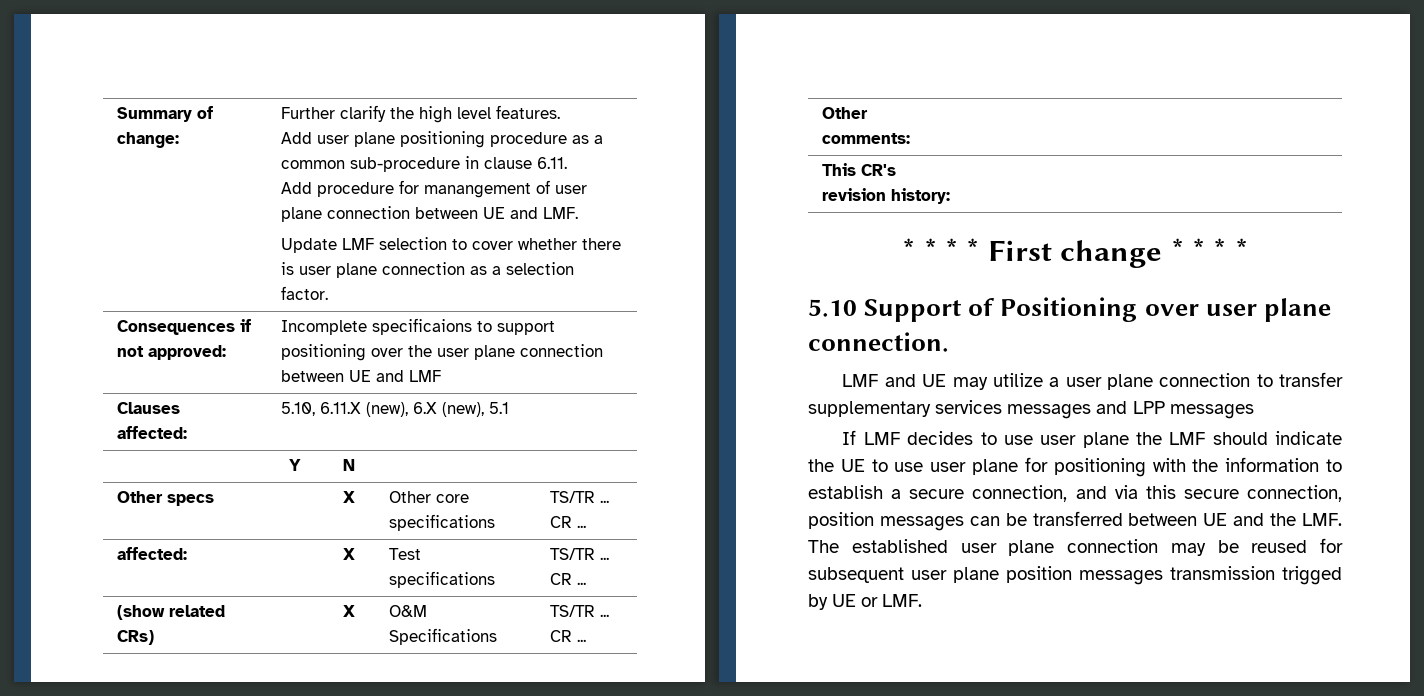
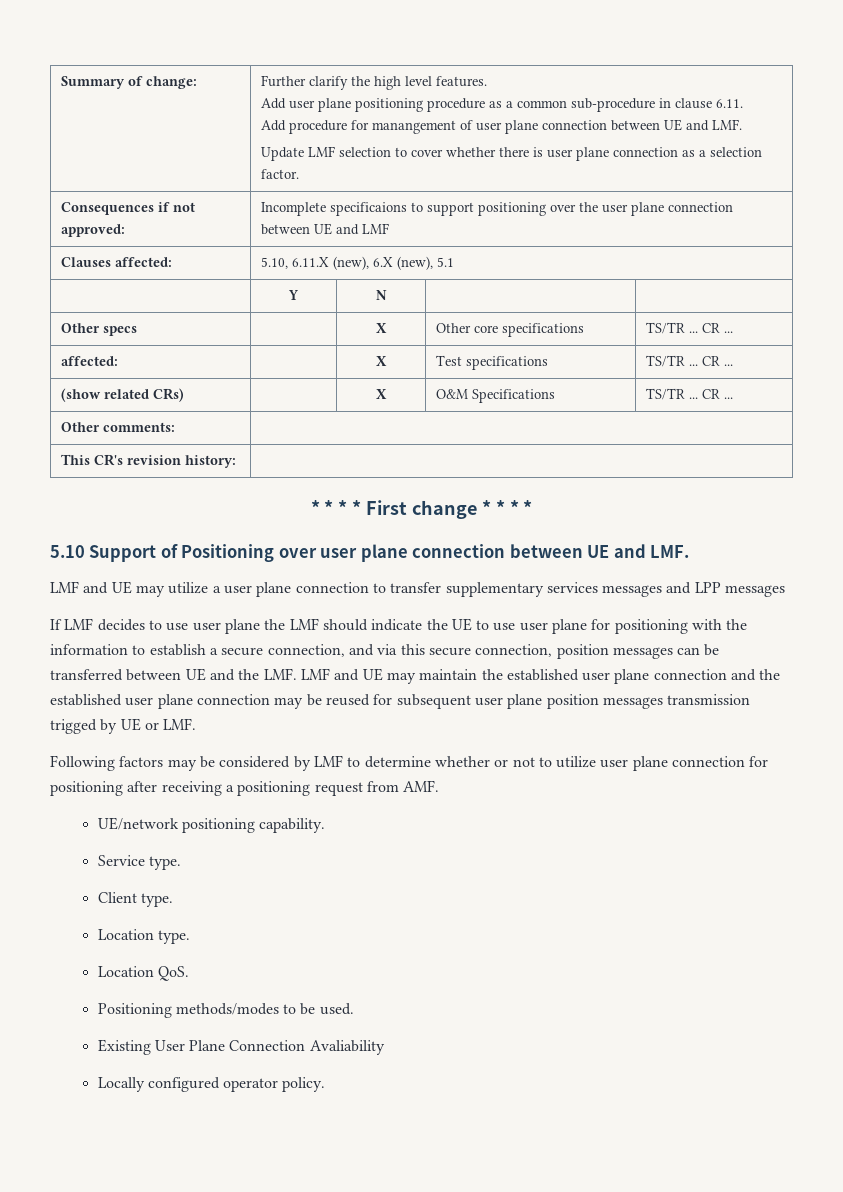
[808,332,949,352] connection. -> [412,544,690,558] connection between UE and LMF.
[808,540,839,553] The -> [300,668,781,684] LMF and UE may maintain the established user plane connection and the
(923, 600) none -> [50,755,769,771] [50,780,440,796] [97,817,326,833] [97,855,181,870] [97,892,173,907] [97,929,190,944] [97,966,189,981] [97,1003,354,1018] [97,1039,385,1055] [97,1077,326,1092] // Following factors may be considered by LMF to determine whether or not to utilize user plane connection for positioning after receiving a positioning request from AMF. // UE/network positioning capability. // Service type. // Client type. // Location type. // Location QoS. // Positioning methods/modes to be used. // Existing User Plane Connection Avaliability // Locally configured operator policy.

